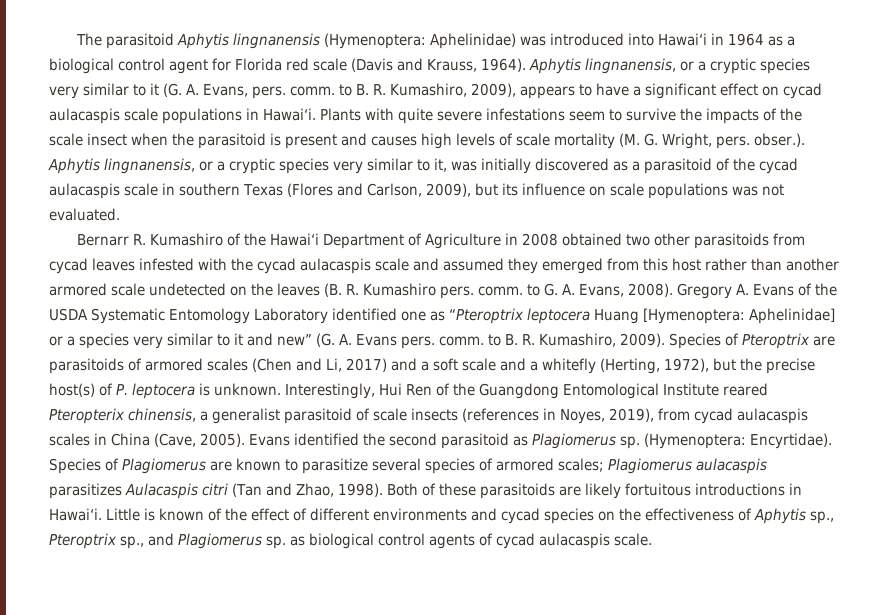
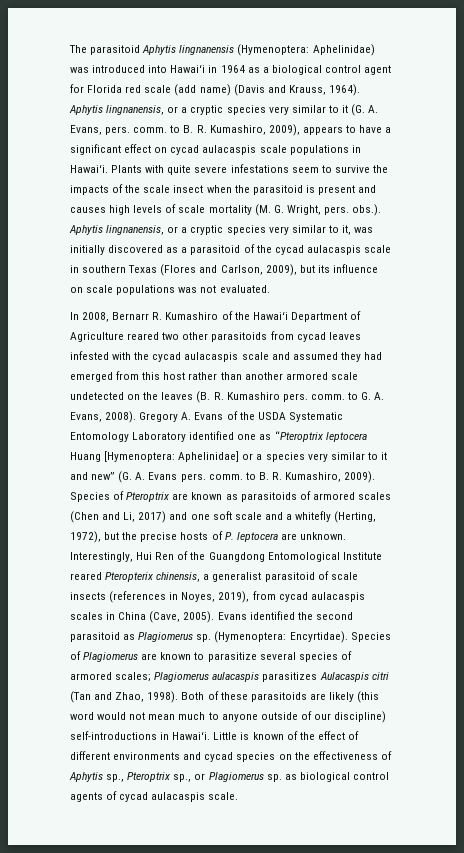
(347, 64) none -> [174,84,231,96] (add name)
[754,133,805,147] obser.). -> [352,204,382,216] obs.).
(120, 214) none -> [70,312,110,322] In 2008,
[505,233,623,246] in 2008 obtained -> [127,332,160,340] reared
(538, 266) none -> [363,352,382,360] had
(835, 341) none -> [191,492,238,500] known as
[421,361,429,371] a -> [190,514,210,520] one
[49,383,95,397] host(s) -> [180,532,209,540] hosts
[198,383,210,396] is -> [280,533,297,540] are
[624,483,785,496] fortuitous introductions -> [357,691,380,703] [70,711,387,723] [70,731,157,740] (this word would not mean much to anyone outside of our discipline) self-introductions
[148,533,174,546] and -> [194,773,206,780] or

